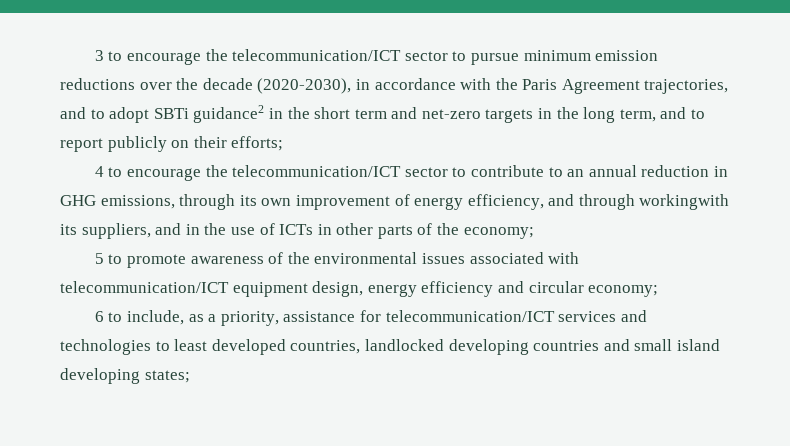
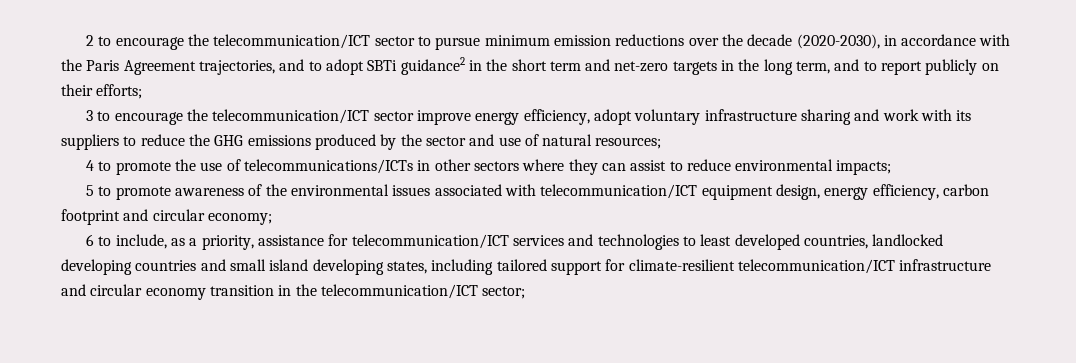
[94,50,104,61] 3 -> [86,35,95,46] 2
[94,165,728,181] [60,194,730,210] [60,223,200,239] 4 to encourage the telecommunication/ICT sector to contribute to an annual reduction in GHG emissions, through its own improvement of energy efficiency, and through workingwith its suppliers, and in -> [86,109,972,125] [61,134,662,150] [86,160,171,175] 3 to encourage the telecommunication/ICT sector improve energy efficiency, adopt voluntary infrastructure sharing and work with its suppliers to reduce the GHG emissions produced by the sector and use of natural resources; // 4 to promote
[279,224,314,235] ICTs -> [243,159,413,174] telecommunications/ICTs
[377,223,534,239] parts of the economy; -> [473,159,892,175] sectors where they can assist to reduce environmental impacts;
[421,281,494,297] efficiency -> [872,184,989,200] [61,209,120,225] efficiency, carbon footprint
[144,370,190,383] states; -> [386,259,992,275] [61,284,526,300] states, including tailored support for climate-resilient telecommunication/ICT infrastructure and circular economy transition in the telecommunication/ICT sector;

